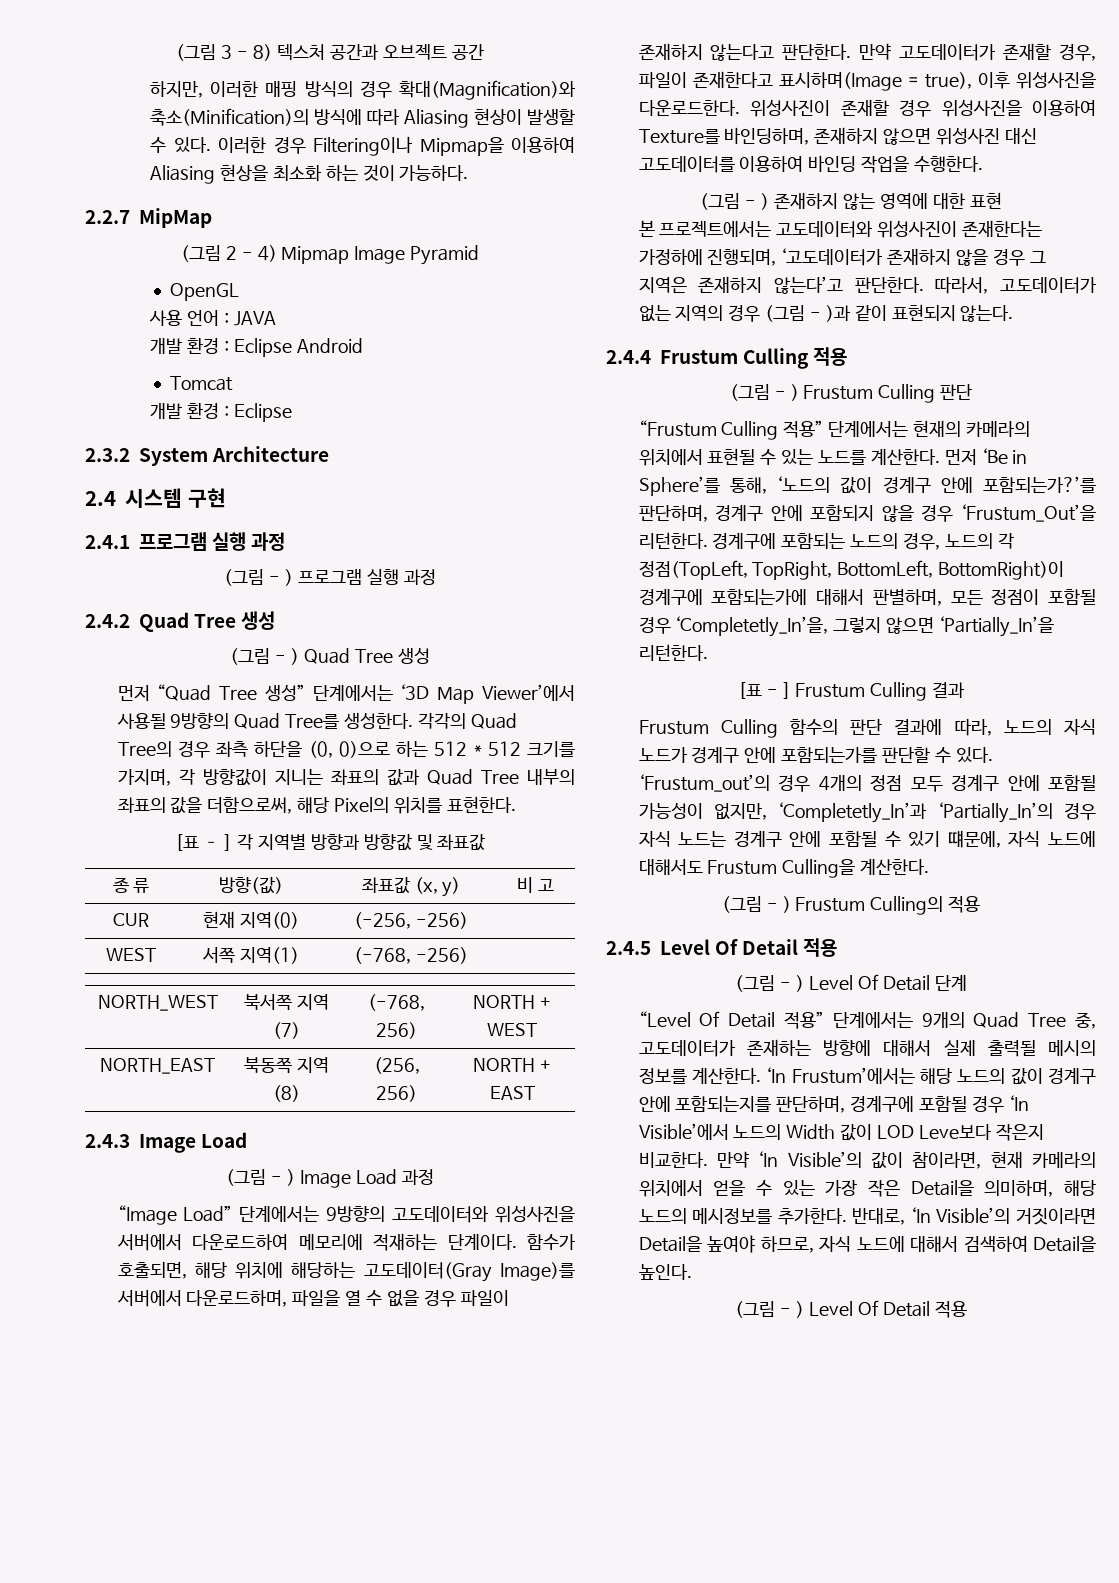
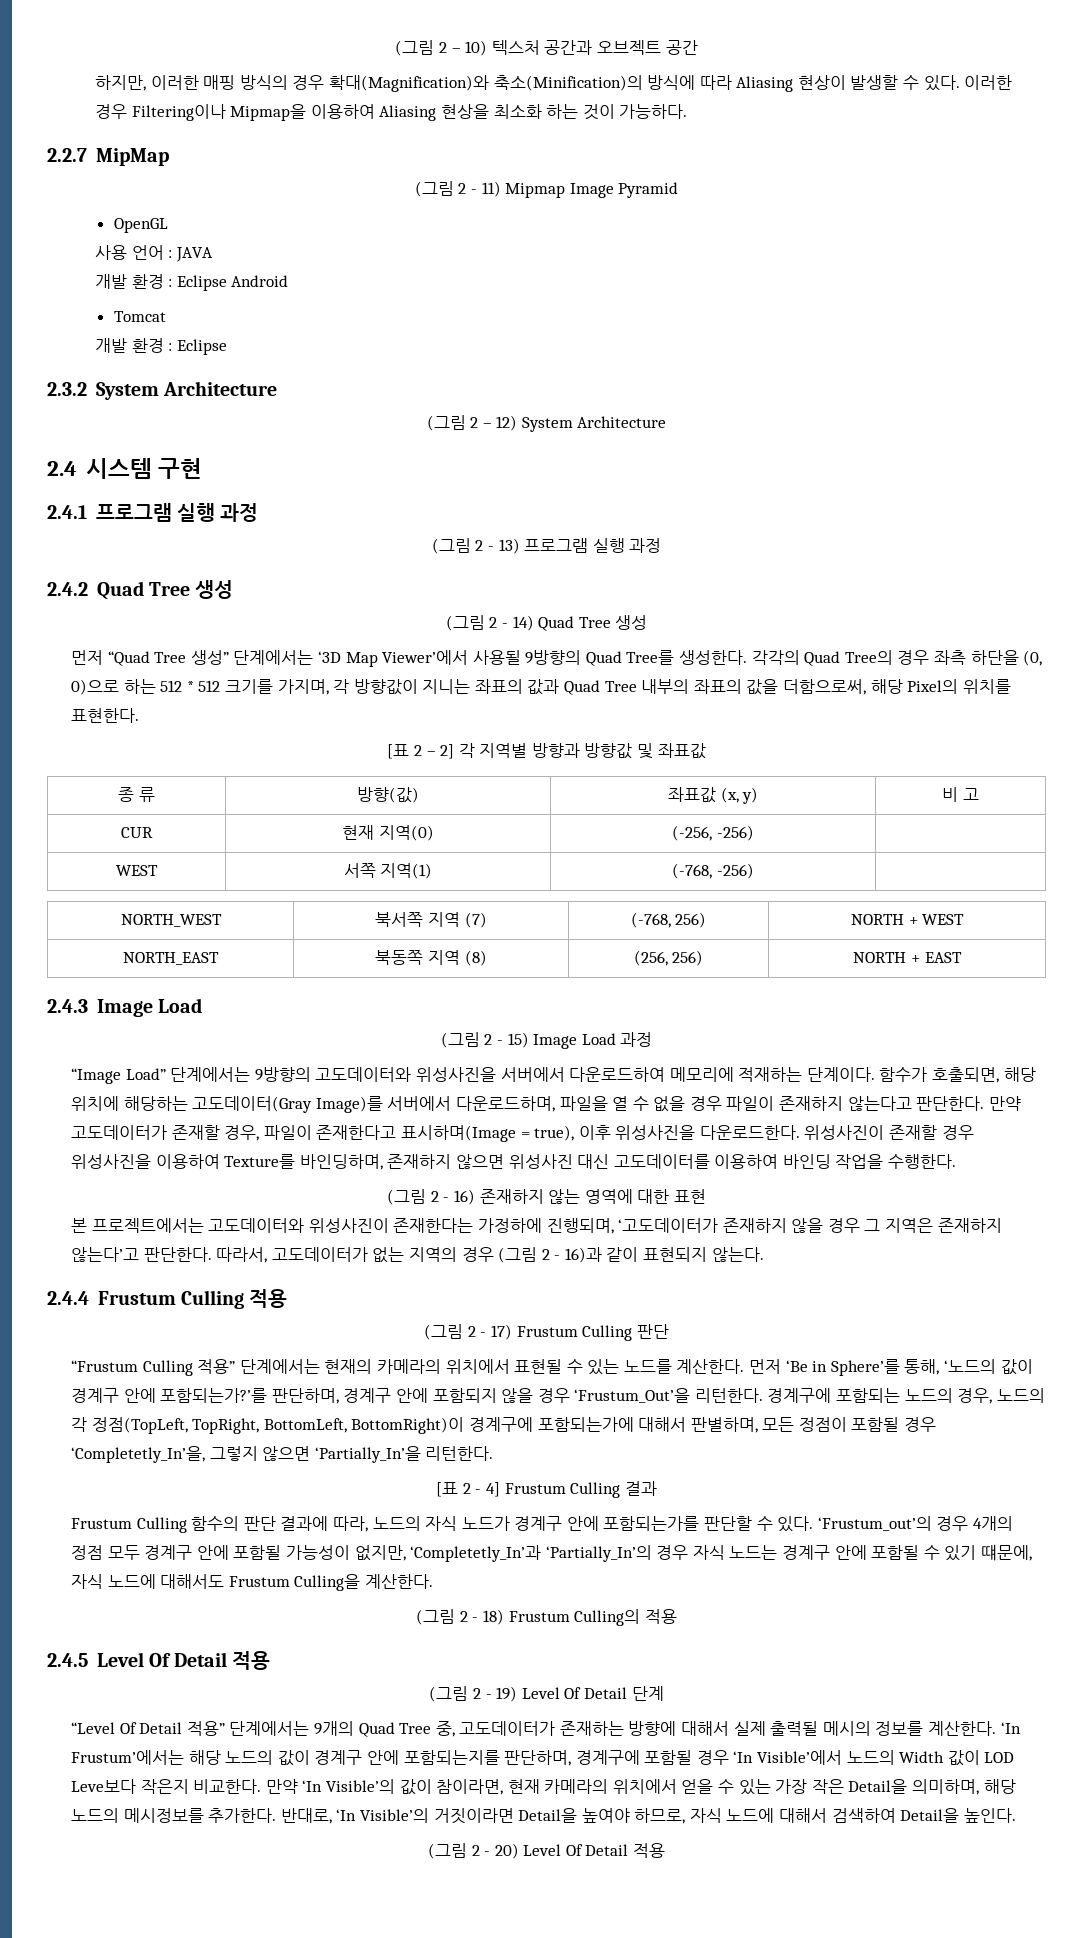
[176,44,273,61] (그림 3 - 8) -> [395,40,488,56] (그림 2 – 10)
[257,245,277,262] 4) -> [481,181,501,197] 11)
(330, 454) none -> [426,415,667,432] // (그림 2 – 12) System Architecture
[269,569,294,586] - ) -> [475,538,520,554] 2 - 13)
[275,648,300,665] - ) -> [489,615,534,631] 2 - 14)
[203,834,233,851] – ] -> [413,744,455,759] 2 – 2]
[271,1169,296,1186] - ) -> [484,1032,529,1048] 2 - 15)
[745,193,770,210] - ) -> [430,1189,475,1205] 2 - 16)
[809,305,851,322] - )과 -> [541,1247,602,1263] 2 - 16)과
[774,384,799,401] - ) -> [467,1324,512,1340] 2 - 17)
[766,682,791,699] - ] -> [462,1482,500,1497] 2 - 4]
[766,896,791,913] - ) -> [459,1609,504,1625] 2 - 18)
[780,975,805,992] - ) -> [473,1686,518,1702] 2 - 19)
[780,1301,805,1318] - ) -> [471,1843,519,1859] 2 - 20)

